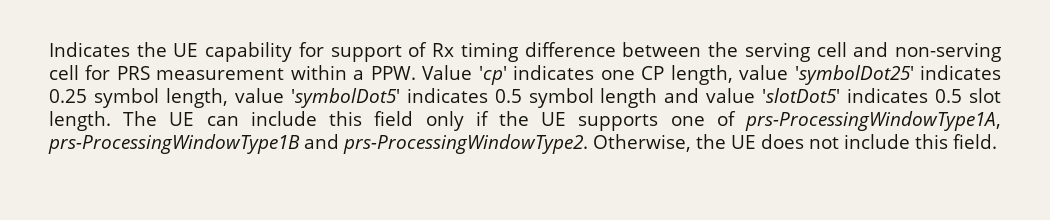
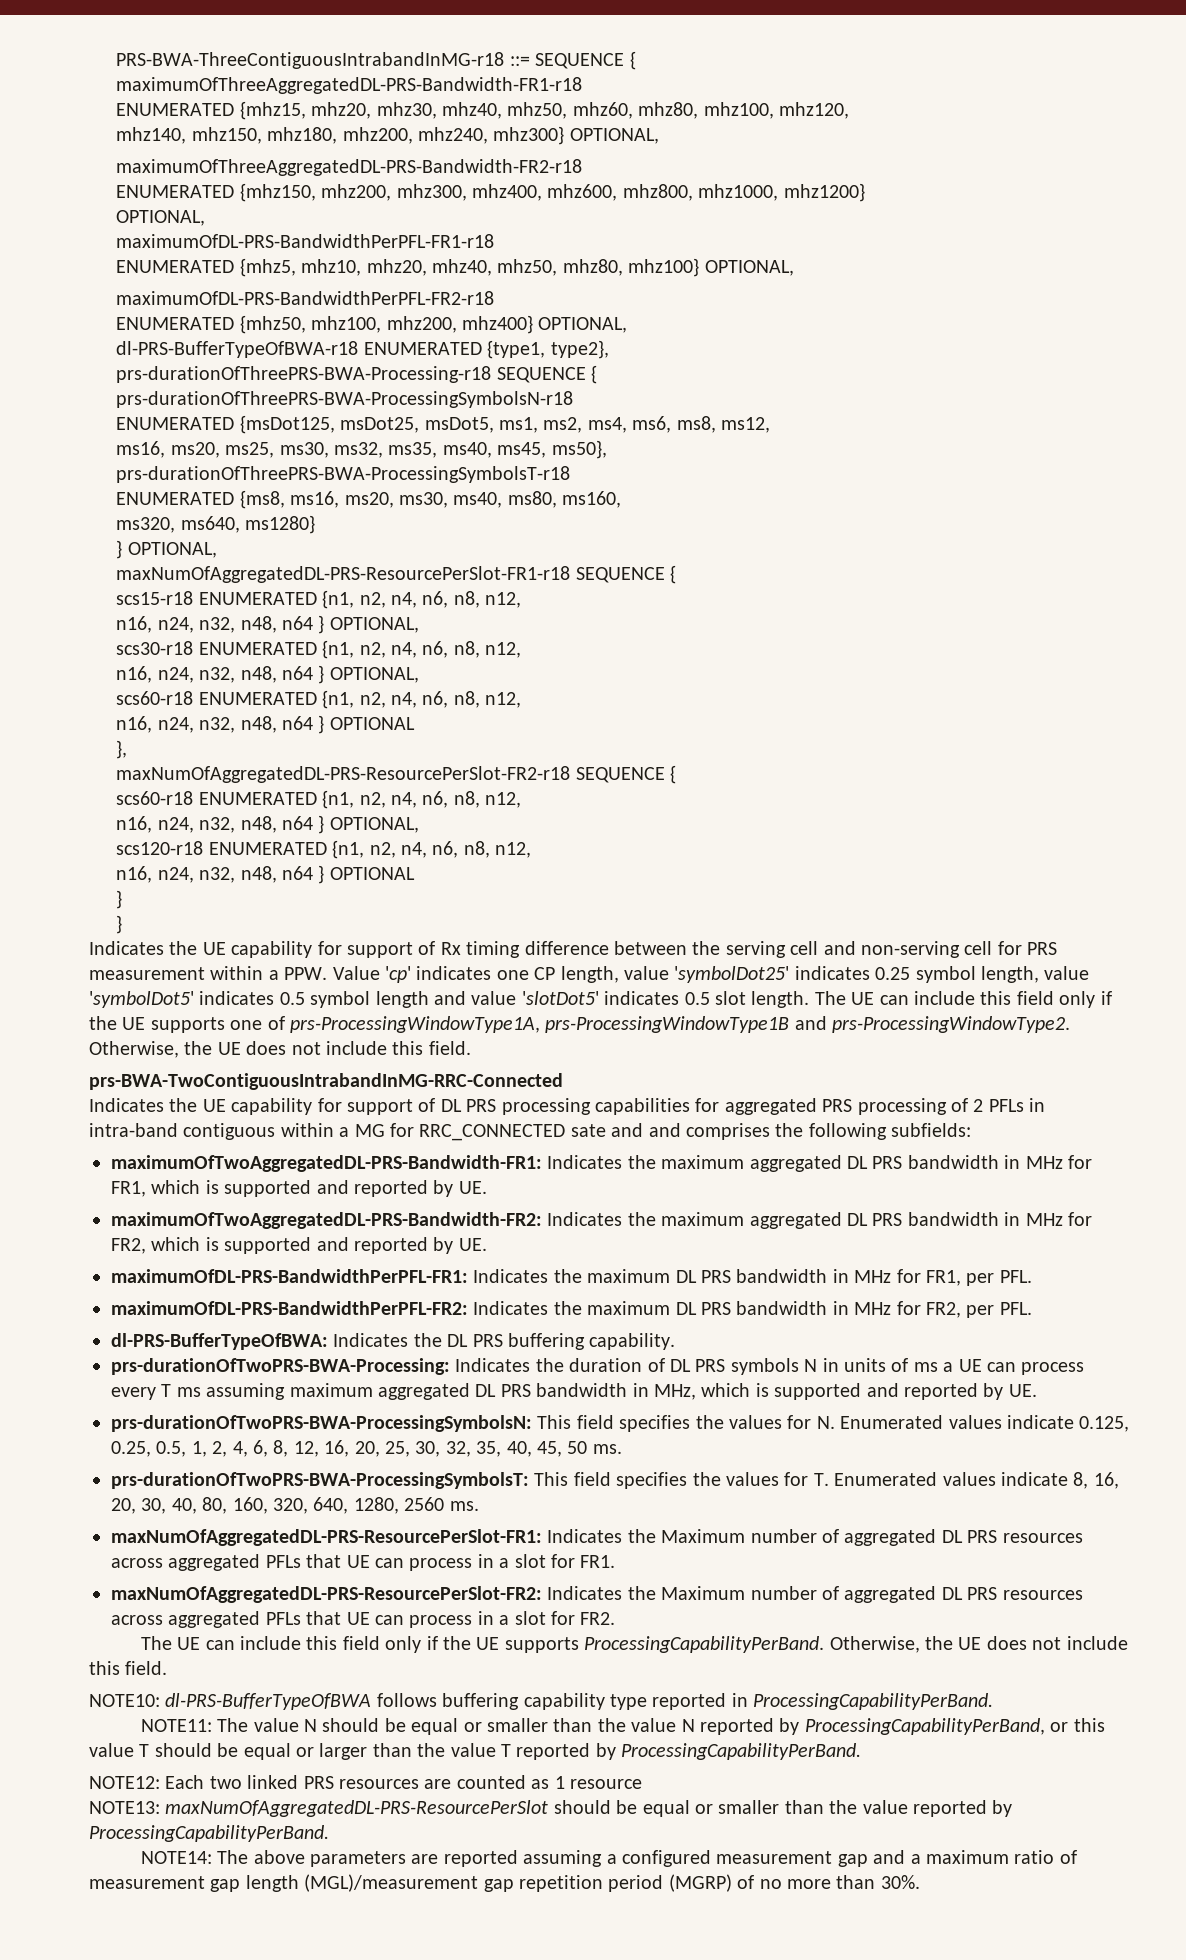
(49, 49) none -> [116,51,636,70] [116,77,583,94] [116,101,849,120] [116,126,659,145] [116,159,583,176] [116,183,865,202] [116,210,206,226] [116,234,495,248] [116,258,794,277] [116,291,495,305] [116,315,628,334] [116,340,609,359] [116,365,598,384] [116,391,574,408] [116,415,770,434] [116,440,607,459] [116,466,571,483] [116,490,622,509] [116,515,316,534] [116,540,217,559] [116,565,677,584] [116,590,522,609] [116,615,419,634] [116,640,522,659] [116,665,419,684] [116,690,522,709] [116,715,415,734] [116,740,128,759] [116,765,677,784] [116,790,522,809] [116,815,419,834] [116,840,532,859] [116,865,415,884] [116,890,123,909] [116,915,123,934] PRS-BWA-ThreeContiguousIntrabandInMG-r18 ::= SEQUENCE { // maximumOfThreeAggregatedDL-PRS-Bandwidth-FR1-r18 // ENUMERATED {mhz15, mhz20, mhz30, mhz40, mhz50, mhz60, mhz80, mhz100, mhz120, // mhz140, mhz150, mhz180, mhz200, mhz240, mhz300} OPTIONAL, // maximumOfThreeAggregatedDL-PRS-Bandwidth-FR2-r18 // ENUMERATED {mhz150, mhz200, mhz300, mhz400, mhz600, mhz800, mhz1000, mhz1200} // OPTIONAL, // maximumOfDL-PRS-BandwidthPerPFL-FR1-r18 // ENUMERATED {mhz5, mhz10, mhz20, mhz40, mhz50, mhz80, mhz100} OPTIONAL, // maximumOfDL-PRS-BandwidthPerPFL-FR2-r18 // ENUMERATED {mhz50, mhz100, mhz200, mhz400} OPTIONAL, // dl-PRS-BufferTypeOfBWA-r18 ENUMERATED {type1, type2}, // prs-durationOfThreePRS-BWA-Processing-r18 SEQUENCE { // prs-durationOfThreePRS-BWA-ProcessingSymbolsN-r18 // ENUMERATED {msDot125, msDot25, msDot5, ms1, ms2, ms4, ms6, ms8, ms12, // ms16, ms20, ms25, ms30, ms32, ms35, ms40, ms45, ms50}, // prs-durationOfThreePRS-BWA-ProcessingSymbolsT-r18 // ENUMERATED {ms8, ms16, ms20, ms30, ms40, ms80, ms160, // ms320, ms640, ms1280} // } OPTIONAL, // maxNumOfAggregatedDL-PRS-ResourcePerSlot-FR1-r18 SEQUENCE { // scs15-r18 ENUMERATED {n1, n2, n4, n6, n8, n12, // n16, n24, n32, n48, n64 } OPTIONAL, // scs30-r18 ENUMERATED {n1, n2, n4, n6, n8, n12, // n16, n24, n32, n48, n64 } OPTIONAL, // scs60-r18 ENUMERATED {n1, n2, n4, n6, n8, n12, // n16, n24, n32, n48, n64 } OPTIONAL // }, // maxNumOfAggregatedDL-PRS-ResourcePerSlot-FR2-r18 SEQUENCE { // scs60-r18 ENUMERATED {n1, n2, n4, n6, n8, n12, // n16, n24, n32, n48, n64 } OPTIONAL, // scs120-r18 ENUMERATED {n1, n2, n4, n6, n8, n12, // n16, n24, n32, n48, n64 } OPTIONAL // } // } //
(997, 141) none -> [89,1073,563,1090] [89,1098,1046,1115] [89,1123,972,1141] [111,1155,1092,1172] [111,1180,487,1197] [111,1212,1092,1229] [111,1237,487,1254] [111,1269,1032,1286] [111,1301,1032,1318] [111,1333,676,1350] [111,1358,1085,1375] [111,1383,1037,1400] [111,1415,1130,1432] [111,1440,622,1457] [111,1472,1119,1489] [111,1497,479,1514] [111,1529,1083,1546] [111,1554,616,1571] [111,1586,1083,1603] [111,1611,616,1628] [140,1636,1128,1653] [89,1661,168,1675] [89,1693,994,1710] [140,1718,1105,1735] [89,1743,862,1760] [89,1775,642,1789] [89,1800,1013,1817] [89,1825,329,1842] [140,1850,1077,1867] [89,1874,920,1892] // prs-BWA-TwoContiguousIntrabandInMG-RRC-Connected // Indicates the UE capability for support of DL PRS processing capabilities for aggregated PRS processing of 2 PFLs in intra-band contiguous within a MG for RRC_CONNECTED sate and and comprises the following subfields: // maximumOfTwoAggregatedDL-PRS-Bandwidth-FR1: Indicates the maximum aggregated DL PRS bandwidth in MHz for FR1, which is supported and reported by UE. // maximumOfTwoAggregatedDL-PRS-Bandwidth-FR2: Indicates the maximum aggregated DL PRS bandwidth in MHz for FR2, which is supported and reported by UE. // maximumOfDL-PRS-BandwidthPerPFL-FR1: Indicates the maximum DL PRS bandwidth in MHz for FR1, per PFL. // maximumOfDL-PRS-BandwidthPerPFL-FR2: Indicates the maximum DL PRS bandwidth in MHz for FR2, per PFL. // dl-PRS-BufferTypeOfBWA: Indicates the DL PRS buffering capability. // prs-durationOfTwoPRS-BWA-Processing: Indicates the duration of DL PRS symbols N in units of ms a UE can process every T ms assuming maximum aggregated DL PRS bandwidth in MHz, which is supported and reported by UE. // prs-durationOfTwoPRS-BWA-ProcessingSymbolsN: This field specifies the values for N. Enumerated values indicate 0.125, 0.25, 0.5, 1, 2, 4, 6, 8, 12, 16, 20, 25, 30, 32, 35, 40, 45, 50 ms. // prs-durationOfTwoPRS-BWA-ProcessingSymbolsT: This field specifies the values for T. Enumerated values indicate 8, 16, 20, 30, 40, 80, 160, 320, 640, 1280, 2560 ms. // maxNumOfAggregatedDL-PRS-ResourcePerSlot-FR1: Indicates the Maximum number of aggregated DL PRS resources across aggregated PFLs that UE can process in a slot for FR1. // maxNumOfAggregatedDL-PRS-ResourcePerSlot-FR2: Indicates the Maximum number of aggregated DL PRS resources across aggregated PFLs that UE can process in a slot for FR2. // The UE can include this field only if the UE supports ProcessingCapabilityPerBand. Otherwise, the UE does not include this field. // NOTE10: dl-PRS-BufferTypeOfBWA follows buffering capability type reported in ProcessingCapabilityPerBand. // NOTE11: The value N should be equal or smaller than the value N reported by ProcessingCapabilityPerBand, or this value T should be equal or larger than the value T reported by ProcessingCapabilityPerBand. // NOTE12: Each two linked PRS resources are counted as 1 resource // NOTE13: maxNumOfAggregatedDL-PRS-ResourcePerSlot should be equal or smaller than the value reported by ProcessingCapabilityPerBand. // NOTE14: The above parameters are reported assuming a configured measurement gap and a maximum ratio of measurement gap length (MGL)/measurement gap repetition period (MGRP) of no more than 30%.

